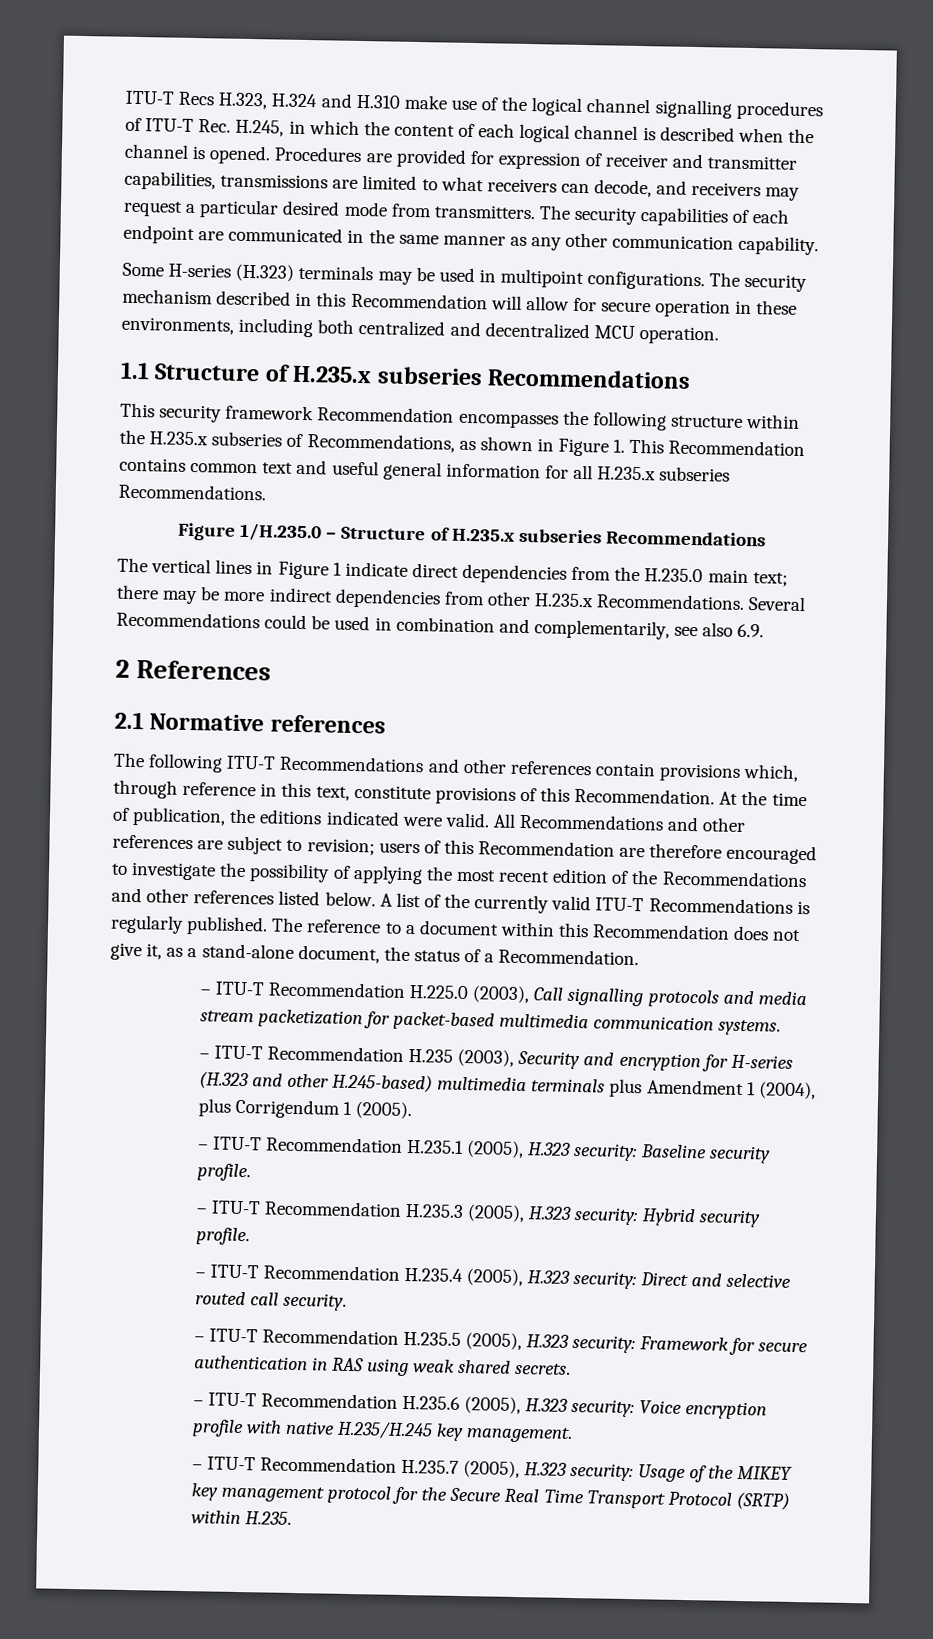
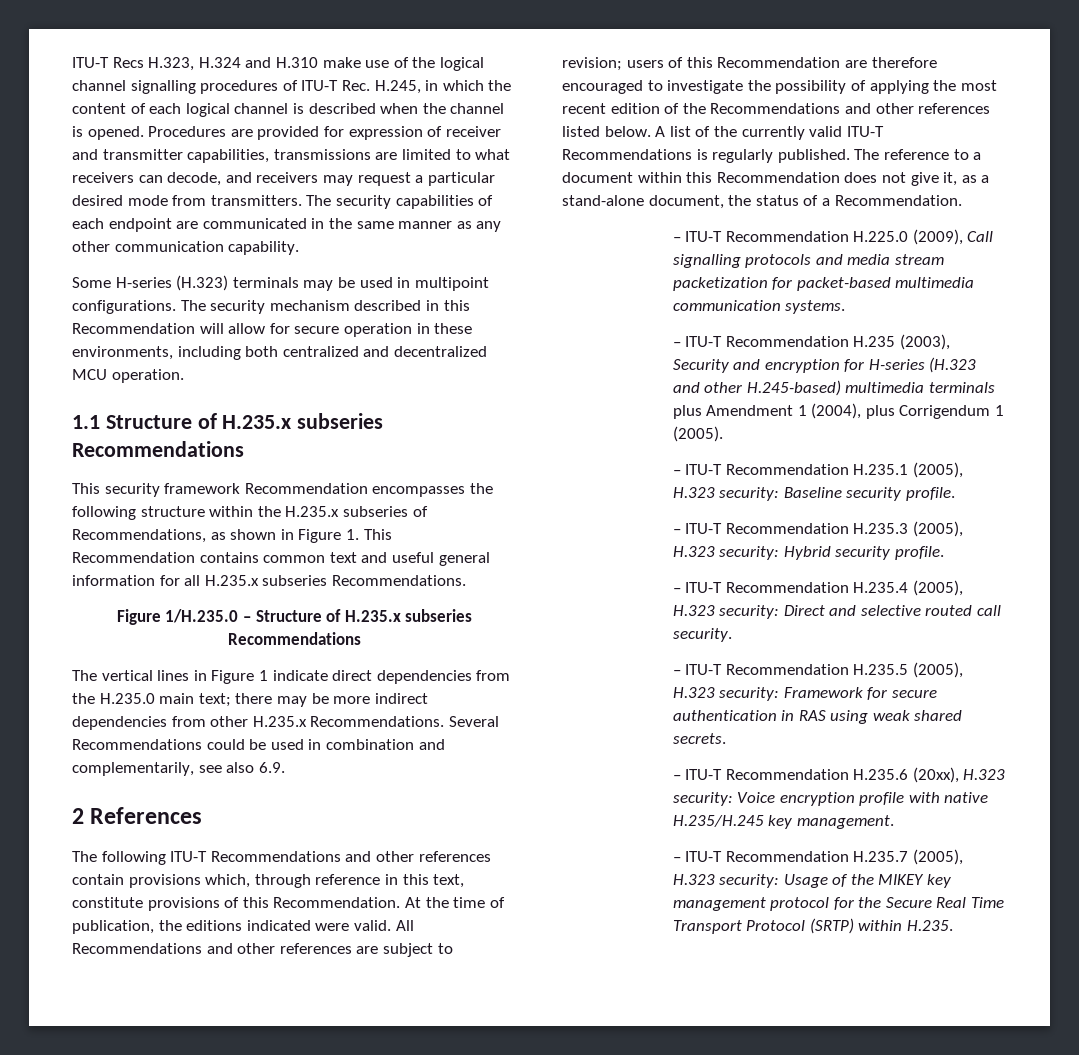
[114,711,386,734] // 2.1 Normative references -> (203, 815) none
[472,985,531,1004] (2003), -> [912,229,963,245] (2009),
[464,1396,522,1415] (2005), -> [912,767,959,783] (20xx),

